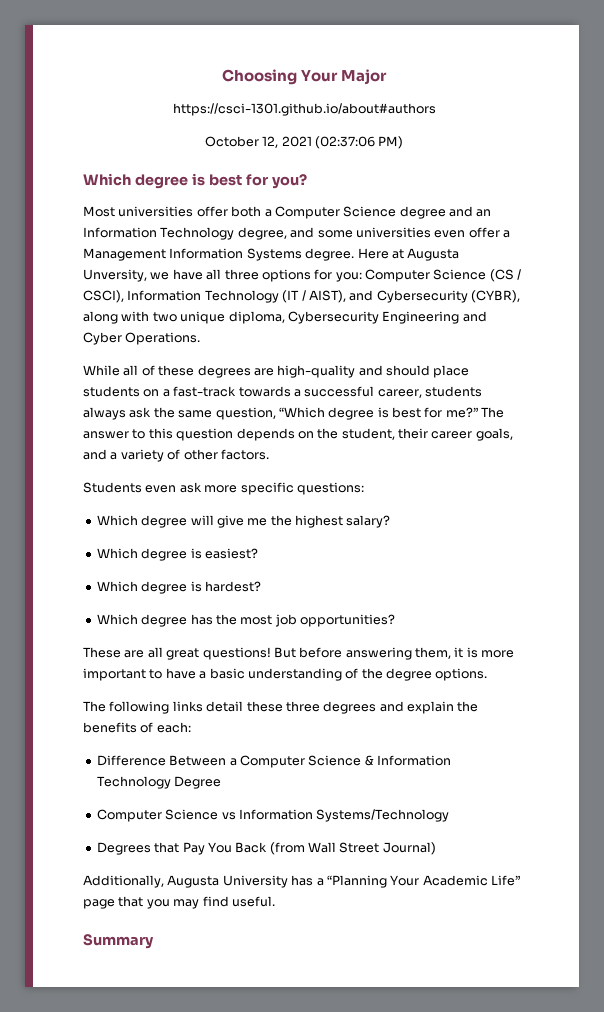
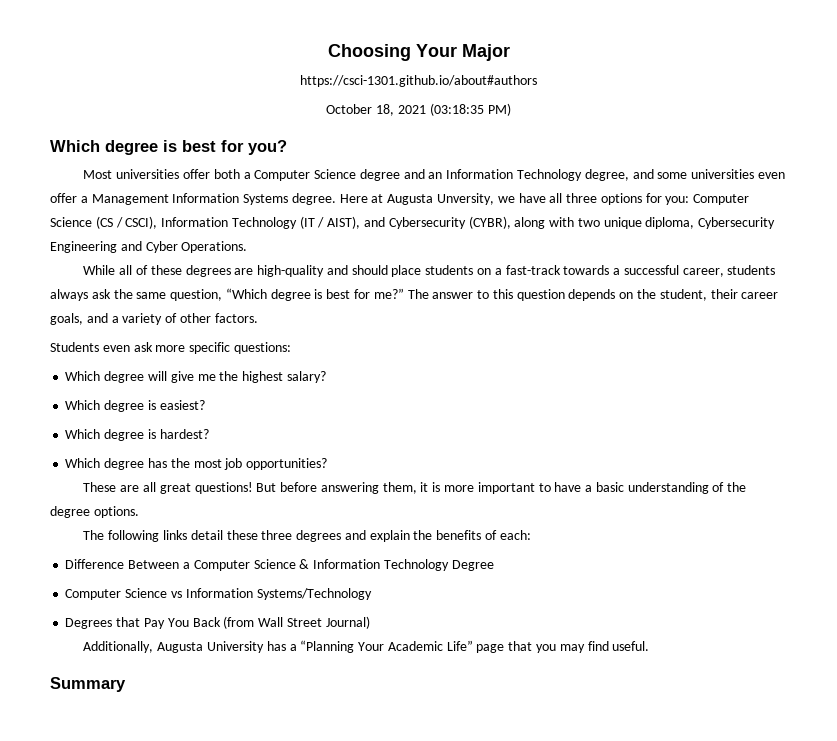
[262,136,375,149] 12, 2021 (02:37:06 -> [376,103,484,116] 18, 2021 (03:18:35

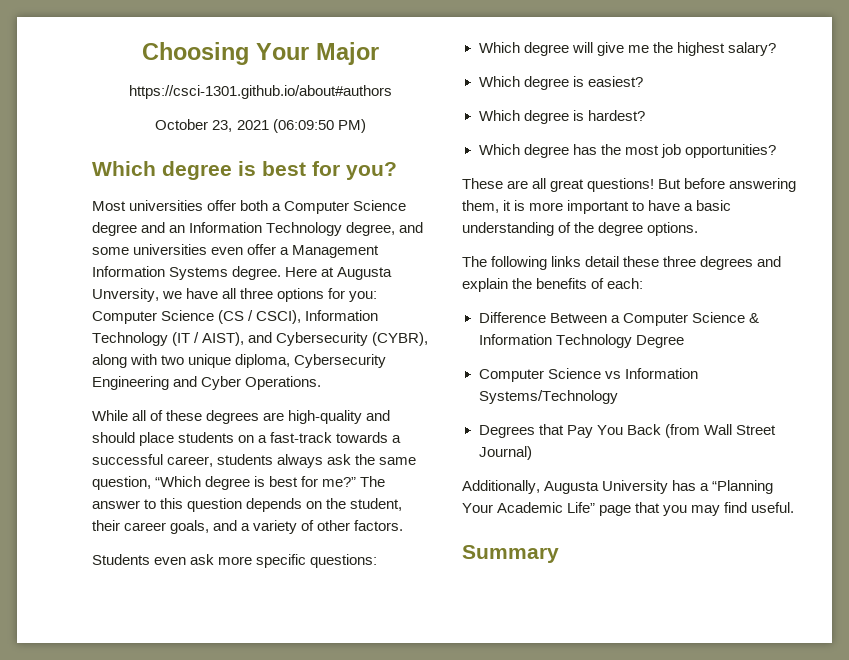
[376,103,484,116] 18, 2021 (03:18:35 -> [212,119,334,133] 23, 2021 (06:09:50

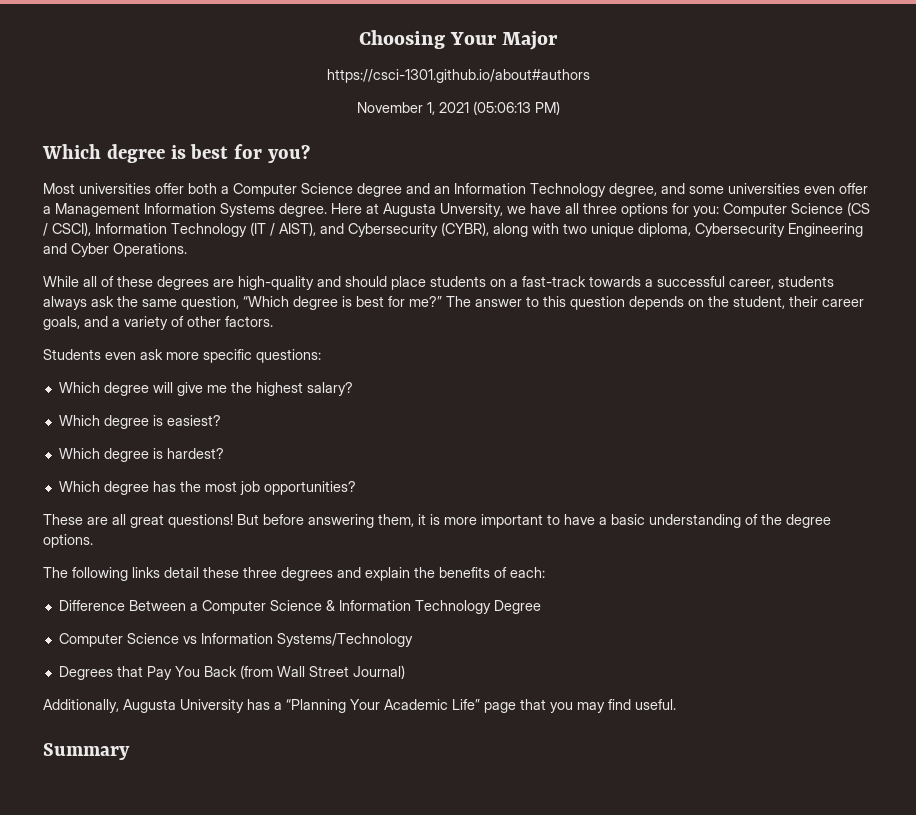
[155,119,334,133] October 23, 2021 (06:09:50 -> [356,101,531,115] November 1, 2021 (05:06:13

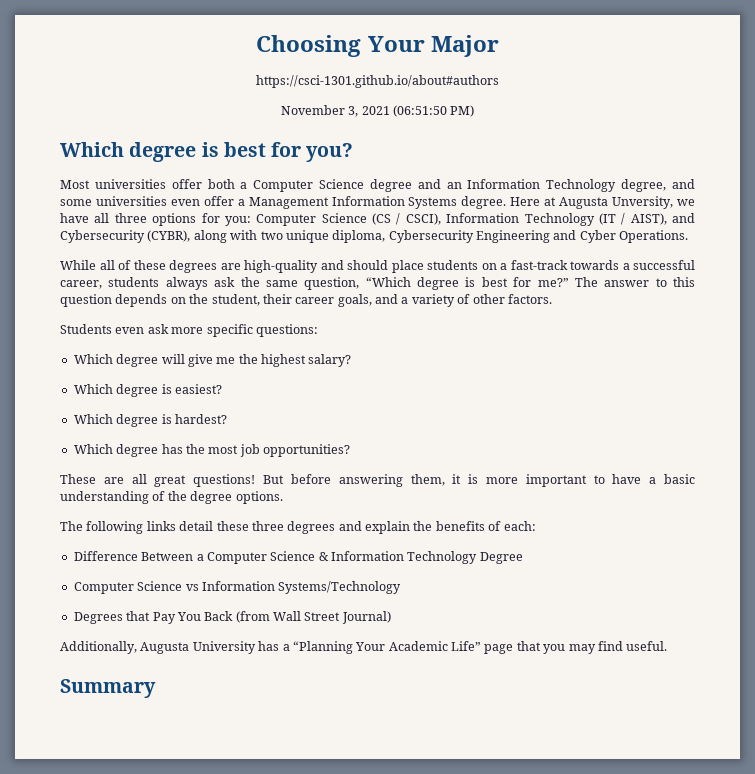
[426,101,531,115] 1, 2021 (05:06:13 -> [348,105,447,117] 3, 2021 (06:51:50

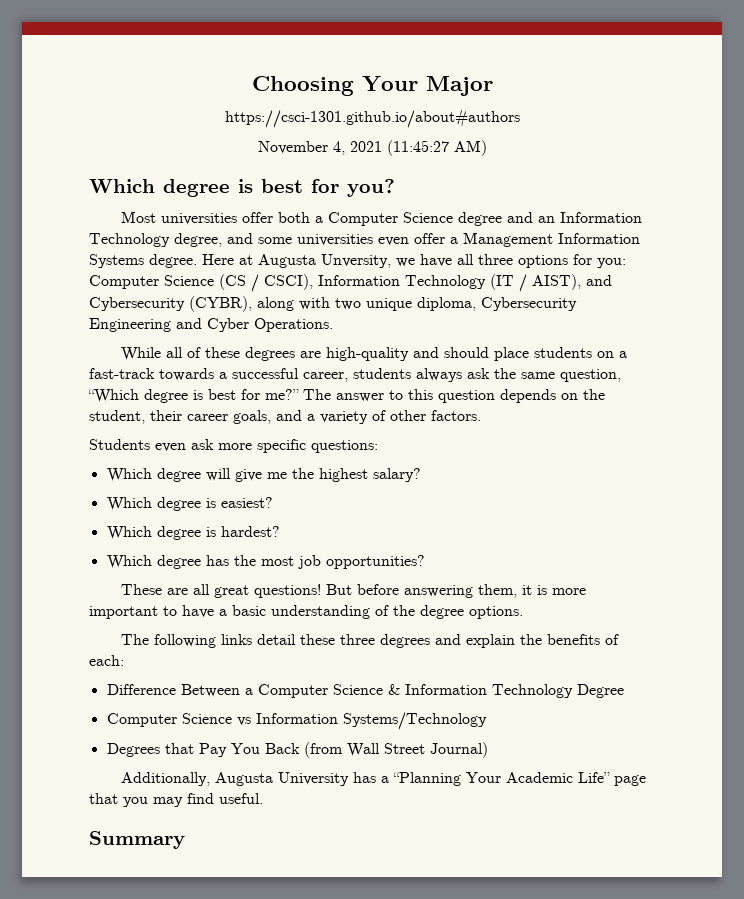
[348,105,475,117] 3, 2021 (06:51:50 PM) -> [332,140,487,156] 4, 2021 (11:45:27 AM)

